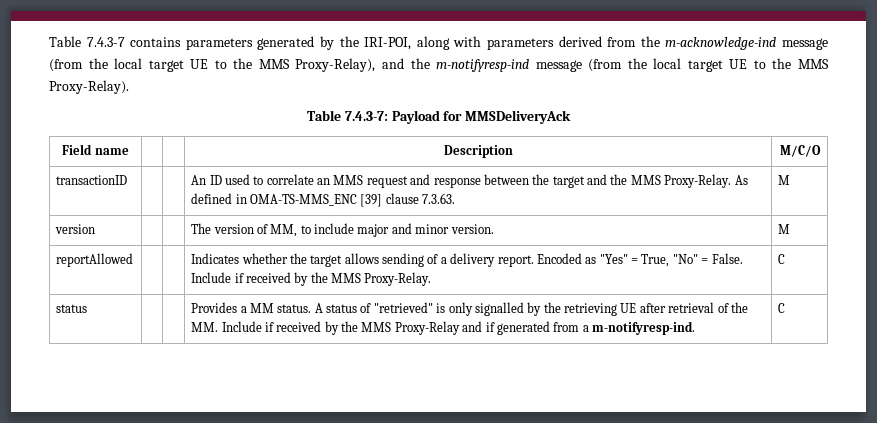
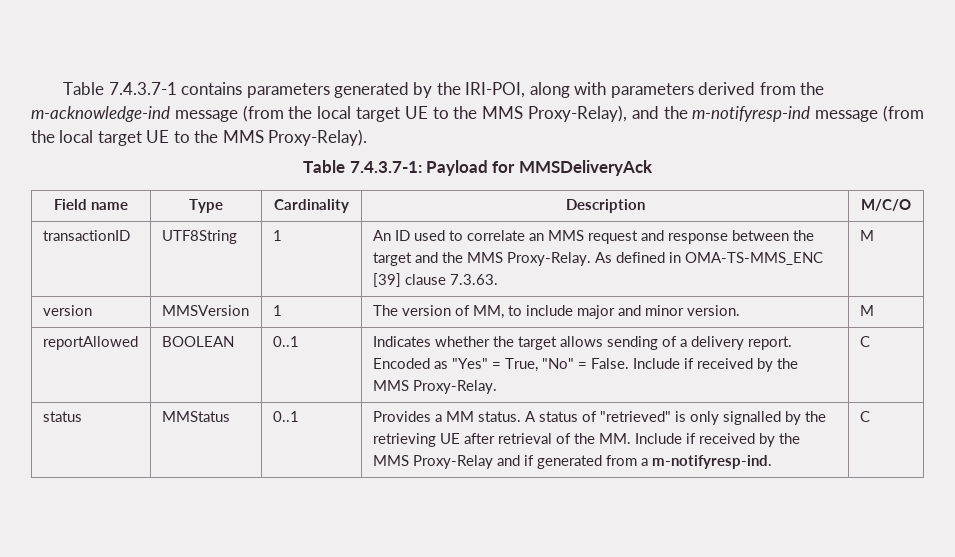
[49,36,125,47] Table 7.4.3-7 -> [63,82,177,95] Table 7.4.3.7-1
[344,111,388,121] 7.4.3-7: -> [349,161,422,173] 7.4.3.7-1:
(129, 151) | -> [189,199,224,213] [274,199,349,213] Type | Cardinality
(128, 180) | -> [161,230,237,244] [272,230,282,241] UTF8String | 1
(96, 229) | -> [161,305,249,316] [272,305,282,316] MMSVersion | 1
(134, 260) | -> [161,336,234,347] [272,336,299,347] BOOLEAN | 0..1
(88, 308) | -> [161,411,230,422] [272,411,299,422] MMStatus | 0..1

